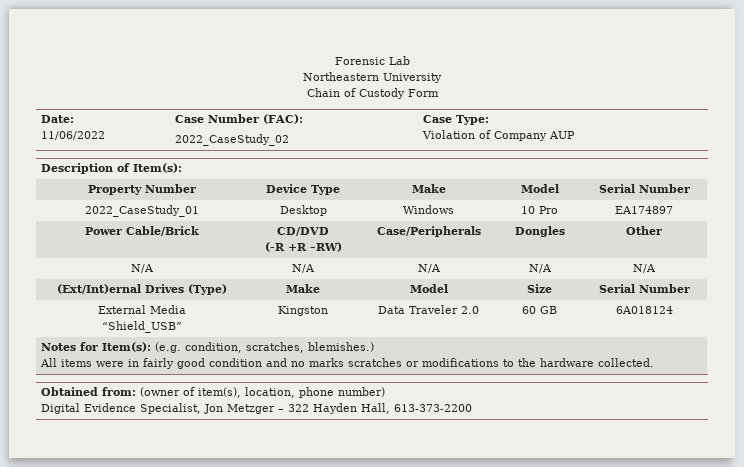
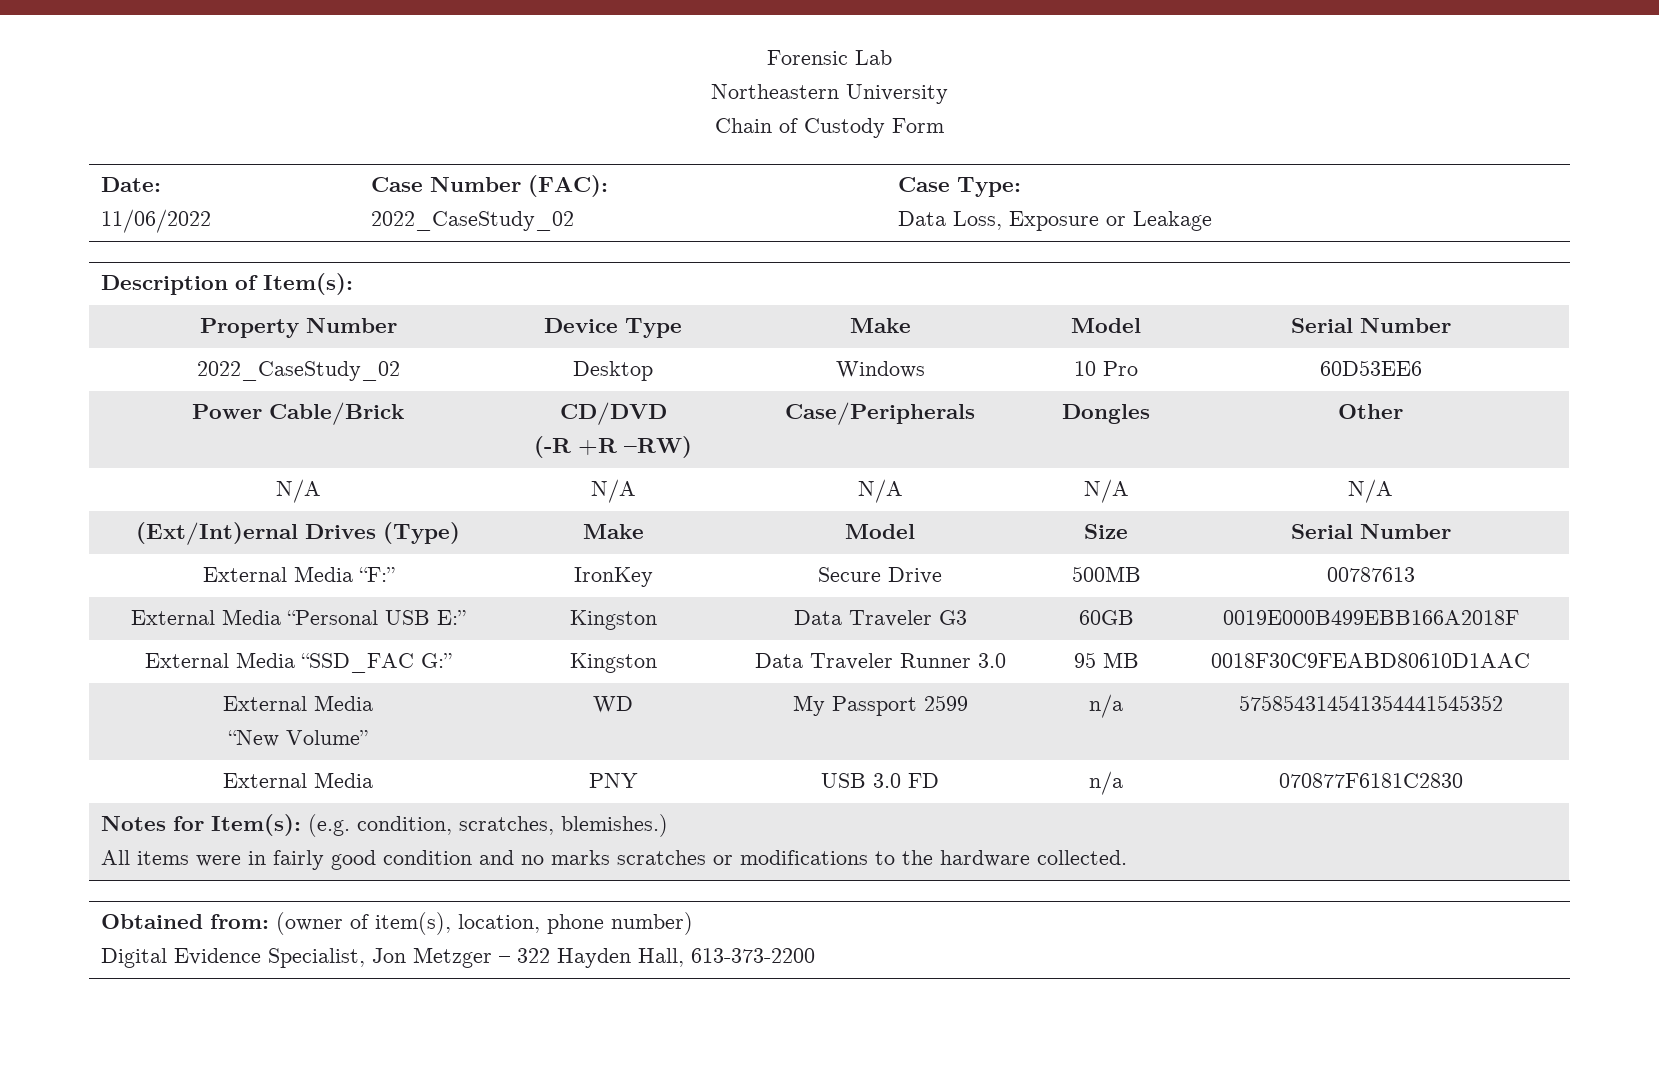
[422,130,576,141] Violation of Company AUP -> [898,211,1213,231] Data Loss, Exposure or Leakage
[85,205,199,217] 2022_CaseStudy_01 -> [196,361,400,381] 2022_CaseStudy_02
[615,206,673,214] EA174897 -> [1319,360,1422,376] 60D53EE6
[102,321,182,333] [278,306,328,316] [378,305,479,314] [522,306,557,314] [615,306,673,314] // “Shield_USB” | Kingston | Data Traveler 2.0 | 60 GB | 6A018124 -> [358,567,395,582] [573,567,653,587] [818,567,942,584] [1071,566,1141,582] [1326,567,1415,582] [131,609,466,625] [569,610,657,630] [793,610,967,627] [1078,610,1134,625] [1222,610,1519,625] [145,652,452,673] [569,653,657,673] [754,653,1006,670] [1073,652,1139,668] [1211,653,1530,668] [223,695,373,711] [228,730,368,747] [593,696,633,713] [792,695,968,716] [1089,694,1123,718] [1238,695,1503,711] [223,772,373,788] [588,773,638,788] [821,773,939,788] [1089,771,1123,795] [1278,773,1463,788] “F:” | IronKey | Secure Drive | 500MB | 00787613 // External Media “Personal USB E:” | Kingston | Data Traveler G3 | 60GB | 0019E000B499EBB166A2018F // External Media “SSD_FAC G:” | Kingston | Data Traveler Runner 3.0 | 95 MB | 0018F30C9FEABD80610D1AAC // External Media // “New Volume” | WD | My Passport 2599 | n/a | 575854314541354441545352 // External Media | PNY | USB 3.0 FD | n/a | 070877F6181C2830

